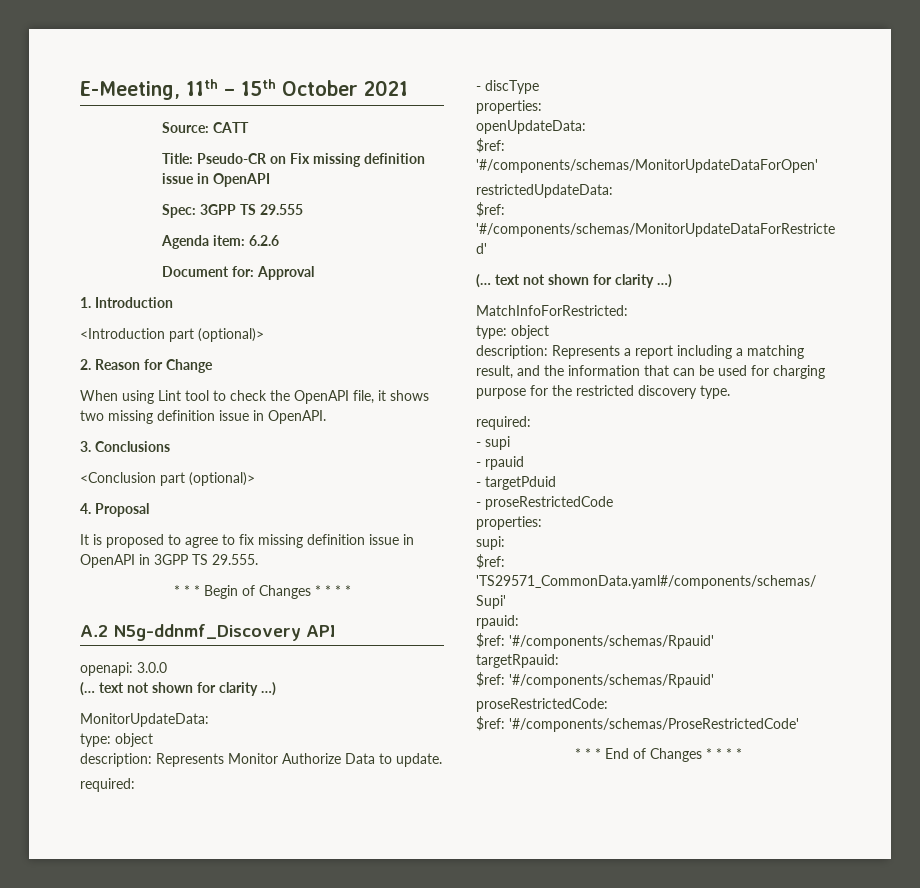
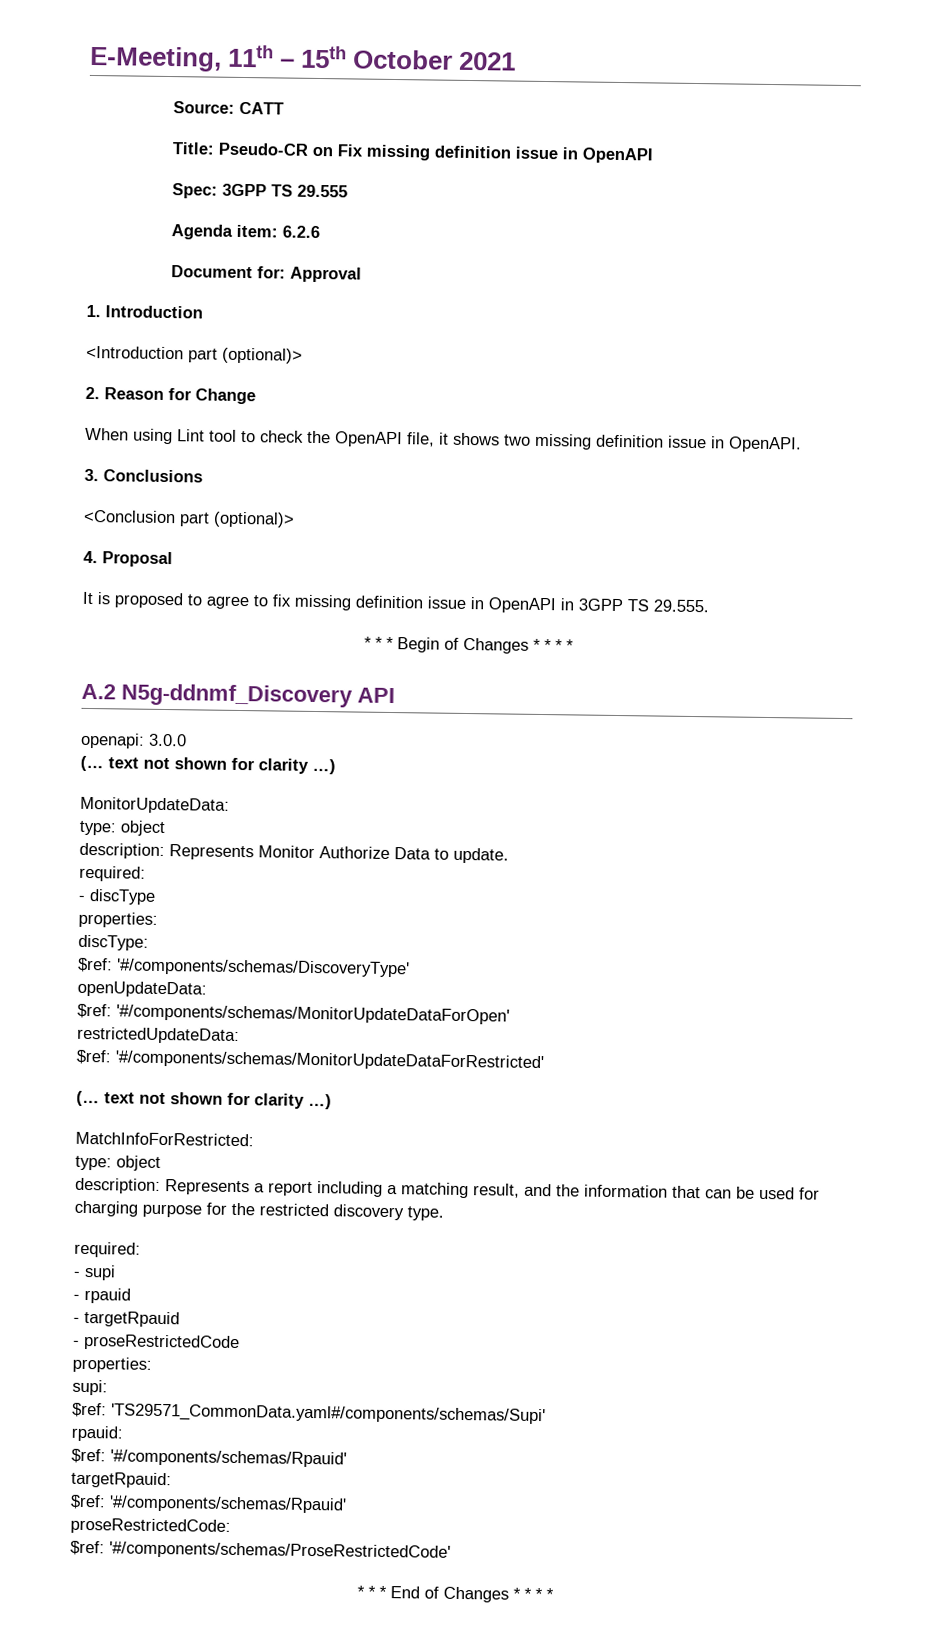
(542, 107) none -> [78,934,149,951] [77,957,410,978] // discType: // $ref: '#/components/schemas/DiscoveryType'
[485,476,556,490] targetPduid -> [84,1310,180,1328] targetRpauid

